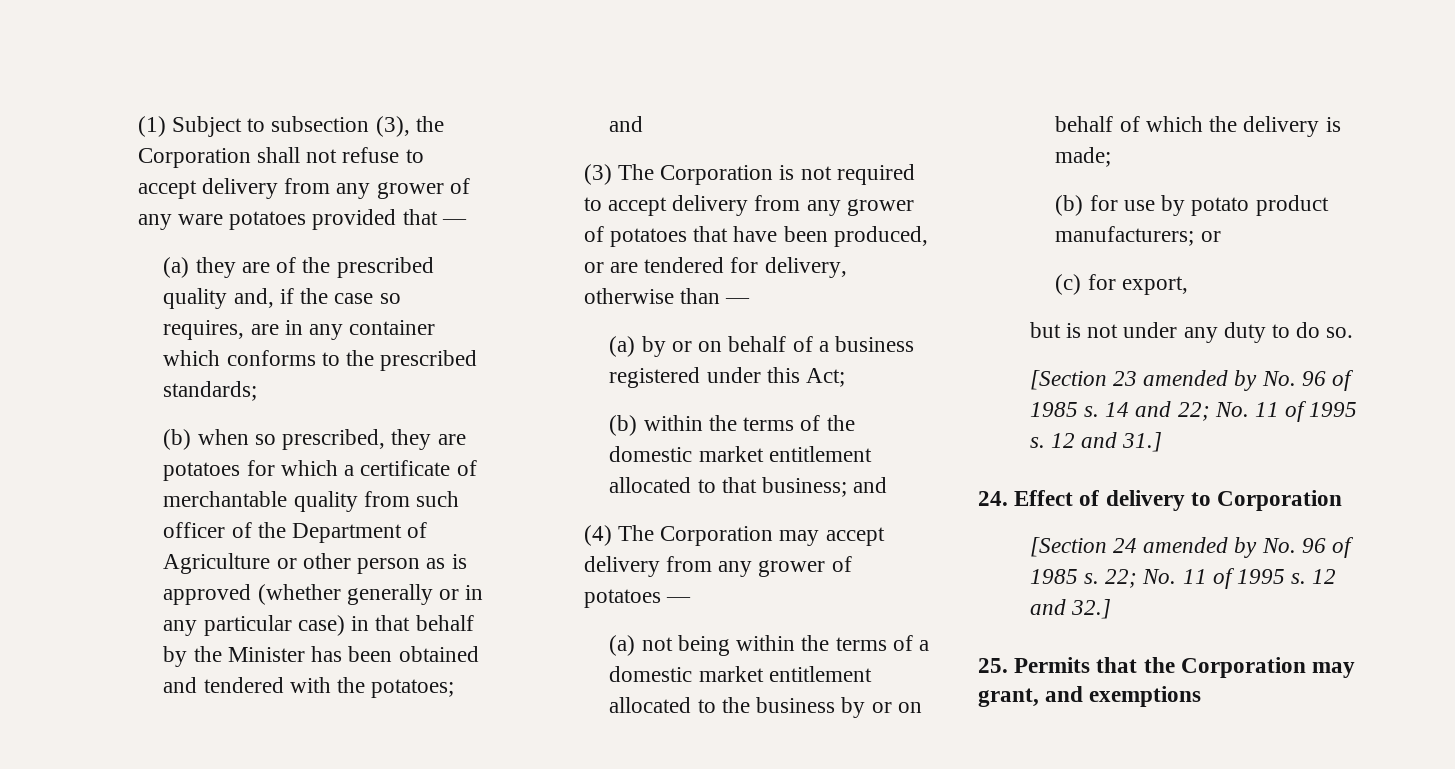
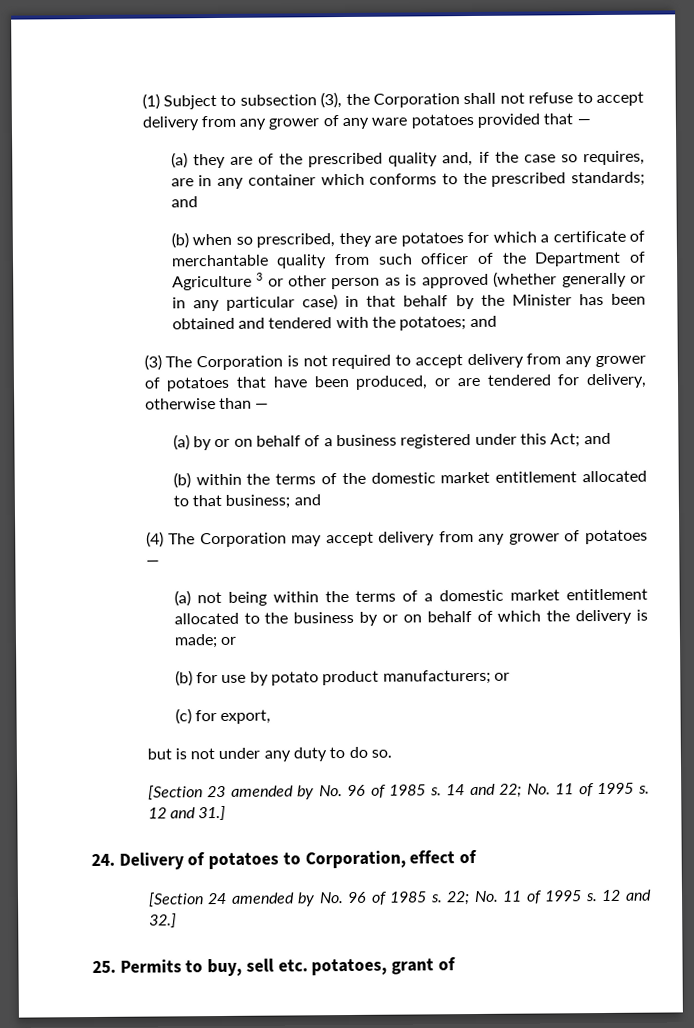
(258, 391) none -> [170,196,198,208] and
(271, 563) none -> [256,272,264,281] 3
(846, 377) none -> [583,432,611,445] and
(1112, 157) none -> [220,636,238,645] or
[1014,490,1343,511] Effect of delivery to Corporation -> [118,849,478,870] Delivery of potatoes to Corporation, effect of
[1096,657,1356,678] [978,686,1202,707] that the Corporation may grant, and exemptions -> [185,957,456,977] to buy, sell etc. potatoes, grant of

